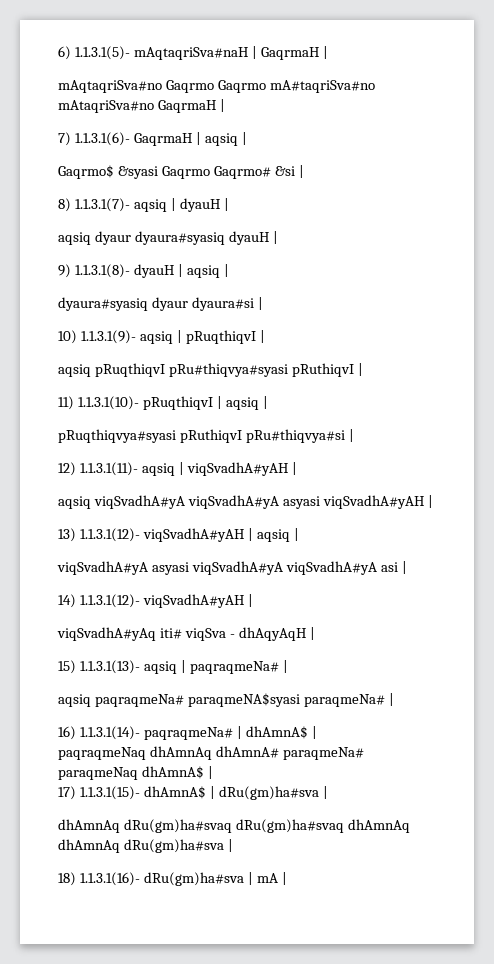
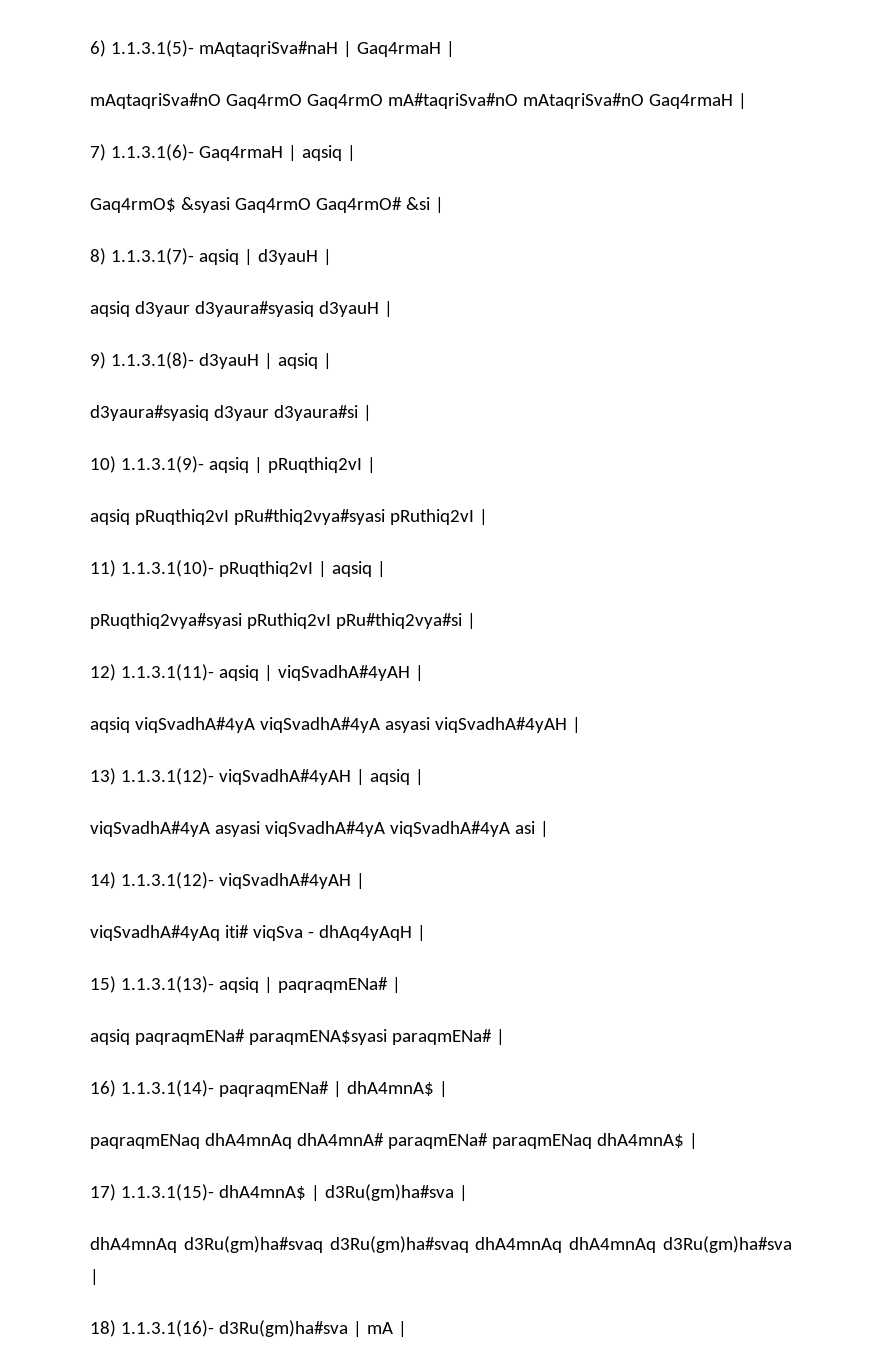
[260,46,328,60] [58,80,375,93] [58,100,216,113] GaqrmaH | // mAqtaqriSva#no Gaqrmo Gaqrmo mA#taqriSva#no mAtaqriSva#no GaqrmaH -> [356,41,455,57] [90,93,733,109] Gaq4rmaH | // mAqtaqriSva#nO Gaq4rmO Gaq4rmO mA#taqriSva#nO mAtaqriSva#nO Gaq4rmaH
[133,132,247,146] [58,165,271,179] GaqrmaH | aqsiq | // Gaqrmo$ &syasi Gaqrmo Gaqrmo# -> [198,145,356,161] [90,197,402,213] Gaq4rmaH | aqsiq | // Gaq4rmO$ &syasi Gaq4rmO Gaq4rmO#
[179,198,229,212] [58,231,269,245] dyauH | // aqsiq dyaur dyaura#syasiq dyauH -> [257,249,332,265] [90,301,379,317] d3yauH | // aqsiq d3yaur d3yaura#syasiq d3yauH
[133,264,229,278] [58,297,254,311] dyauH | aqsiq | // dyaura#syasiq dyaur dyaura#si -> [198,353,332,369] [90,405,358,421] d3yauH | aqsiq | // d3yaura#syasiq d3yaur d3yaura#si
[185,330,265,344] [58,363,354,377] pRuqthiqvI | // aqsiq pRuqthiqvI pRu#thiqvya#syasi pRuthiqvI -> [267,457,376,473] [90,509,474,525] pRuqthiq2vI | // aqsiq pRuqthiq2vI pRu#thiq2vya#syasi pRuthiq2vI
[142,396,268,410] [58,429,345,443] pRuqthiqvI | aqsiq | // pRuqthiqvya#syasi pRuthiqvI pRu#thiqvya#si -> [218,561,386,577] [90,613,462,629] pRuqthiq2vI | aqsiq | // pRuqthiq2vya#syasi pRuthiq2vI pRu#thiq2vya#si
[186,462,297,476] [58,495,424,509] viqSvadhA#yAH | // aqsiq viqSvadhA#yA viqSvadhA#yA asyasi viqSvadhA#yAH -> [277,665,424,681] [90,717,567,733] viqSvadhA#4yAH | // aqsiq viqSvadhA#4yA viqSvadhA#4yA asyasi viqSvadhA#4yAH
[142,528,299,542] [57,561,377,575] viqSvadhA#yAH | aqsiq | // viqSvadhA#yA asyasi viqSvadhA#yA viqSvadhA#yA -> [218,769,424,785] [90,821,510,837] viqSvadhA#4yAH | aqsiq | // viqSvadhA#4yA asyasi viqSvadhA#4yA viqSvadhA#4yA
[142,594,253,608] [57,627,156,641] viqSvadhA#yAH | // viqSvadhA#yAq -> [218,873,365,889] [90,925,220,941] viqSvadhA#4yAH | // viqSvadhA#4yAq
[238,627,306,641] dhAqyAqH -> [318,925,412,941] dhAq4yAqH
[189,660,288,674] [58,693,385,707] paqraqmeNa# | // aqsiq paqraqmeNa# paraqmeNA$syasi paraqmeNa# -> [277,977,401,993] [90,1029,492,1045] paqraqmENa# | // aqsiq paqraqmENa# paraqmENA$syasi paraqmENa#
[143,726,317,740] [58,746,364,760] [58,766,213,780] [58,786,328,800] [58,819,410,833] [58,839,224,853] paqraqmeNa# | dhAmnA$ | // paqraqmeNaq dhAmnAq dhAmnA# paraqmeNa# paraqmeNaq dhAmnA$ | // 17) 1.1.3.1(15)- dhAmnA$ | dRu(gm)ha#sva | // dhAmnAq dRu(gm)ha#svaq dRu(gm)ha#svaq dhAmnAq dhAmnAq dRu(gm)ha#sva -> [218,1081,448,1097] [90,1133,698,1149] [90,1184,468,1201] [90,1236,792,1253] paqraqmENa# | dhA4mnA$ | // paqraqmENaq dhA4mnAq dhA4mnA# paraqmENa# paraqmENaq dhA4mnA$ | // 17) 1.1.3.1(15)- dhA4mnA$ | d3Ru(gm)ha#sva | // dhA4mnAq d3Ru(gm)ha#svaq d3Ru(gm)ha#svaq dhA4mnAq dhA4mnAq d3Ru(gm)ha#sva
[143,872,244,886] dRu(gm)ha#sva -> [218,1320,348,1337] d3Ru(gm)ha#sva

